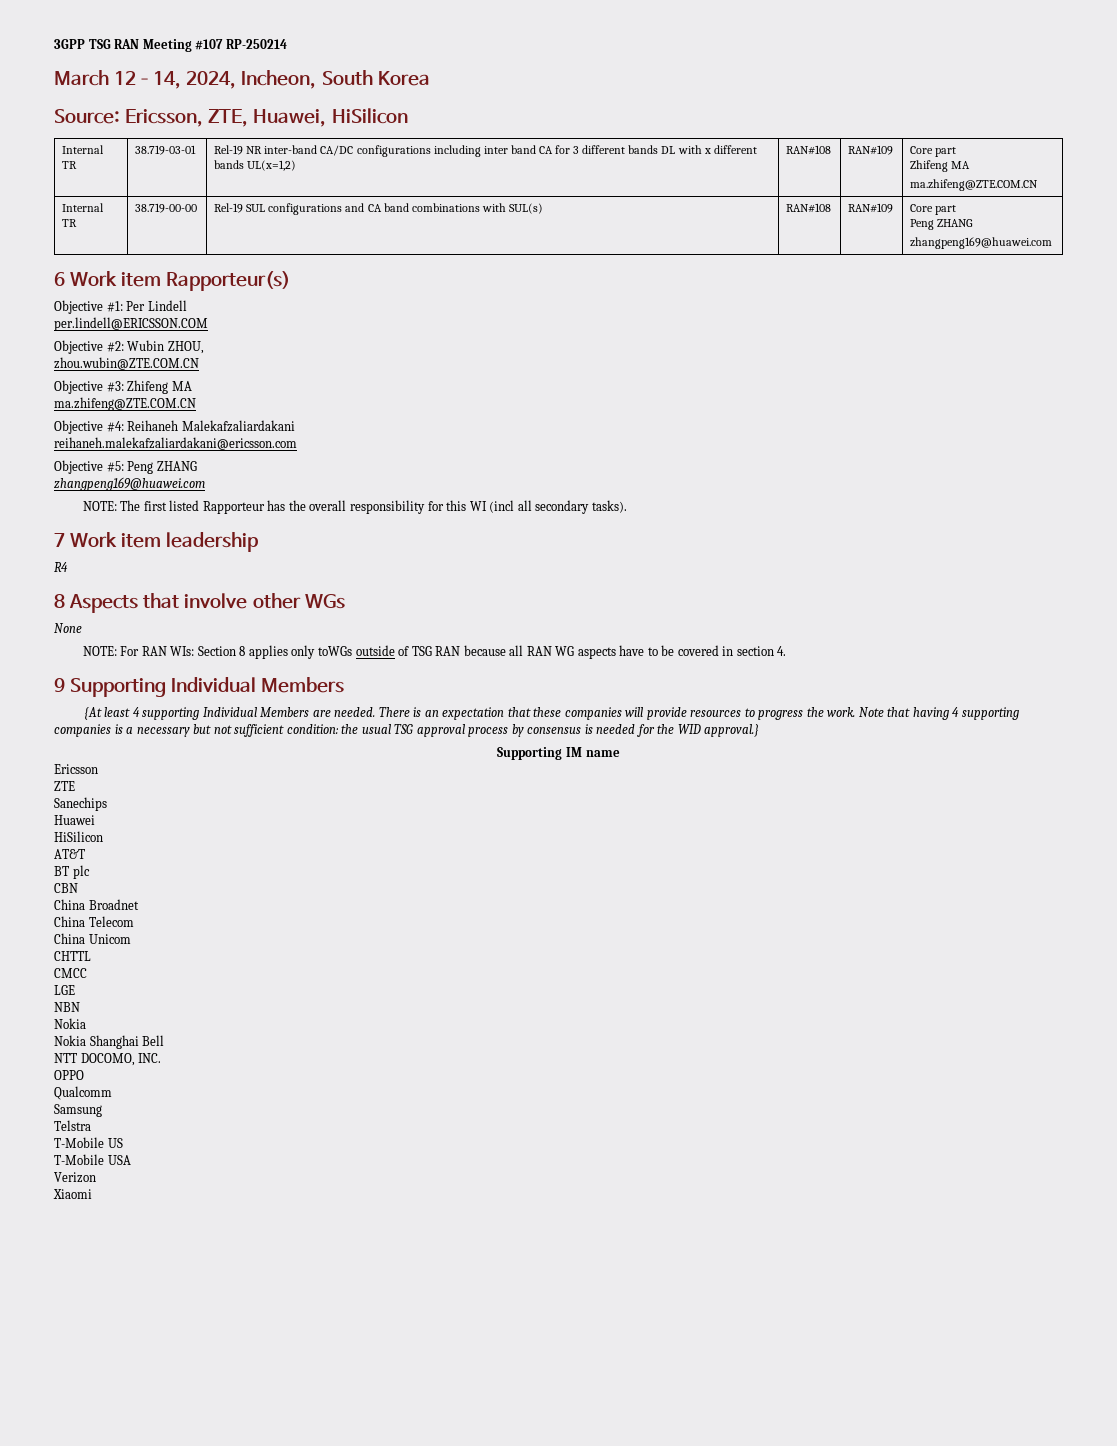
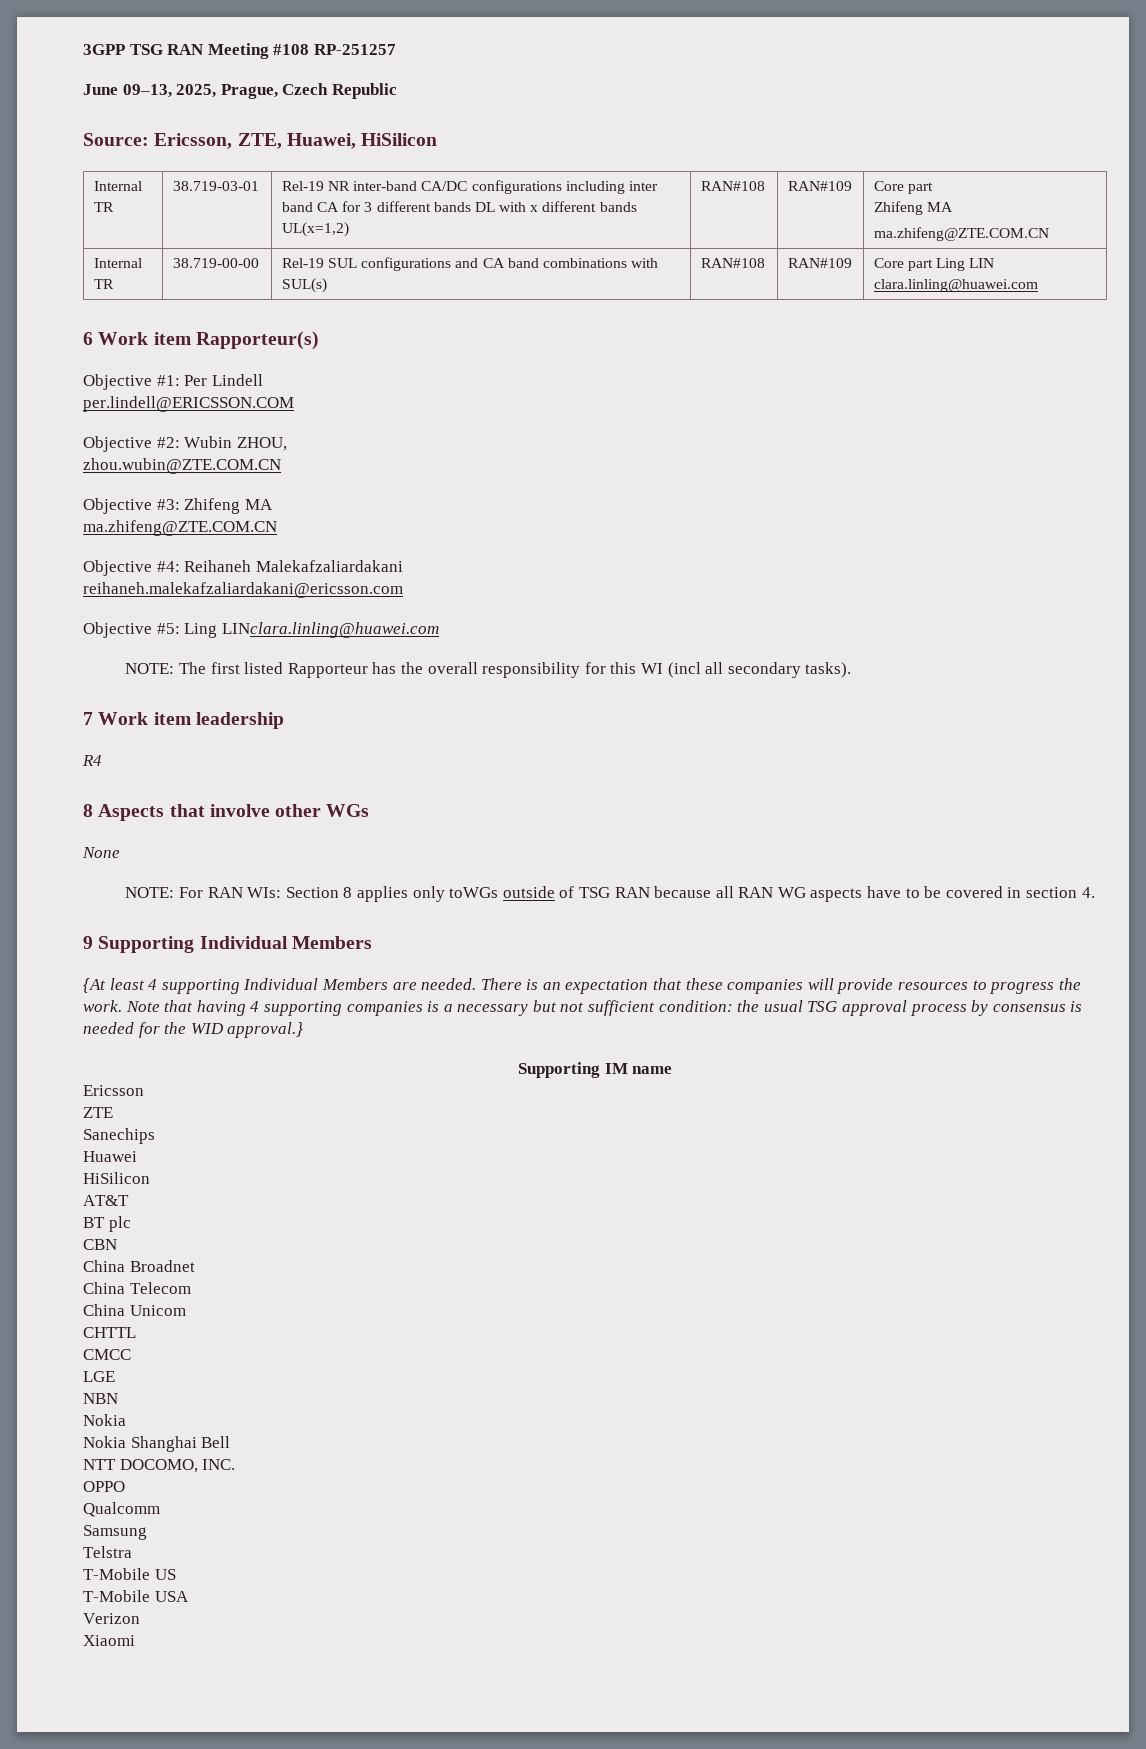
[195,39,287,50] [54,70,430,89] #107 RP-250214 // March 12–14, 2024, Incheon, South Korea -> [273,44,396,55] [83,83,397,99] #108 RP-251257 // June 09–13, 2025, Prague, Czech Republic
[910,219,974,230] [910,237,1053,249] // Peng ZHANG // zhangpeng169@huawei.com -> [936,258,995,271] [873,279,1038,292] Ling LIN clara.linling@huawei.com
[127,461,197,474] [54,477,205,491] Peng ZHANG // zhangpeng169@huawei.com -> [184,622,439,638] Ling LINclara.linling@huawei.com

